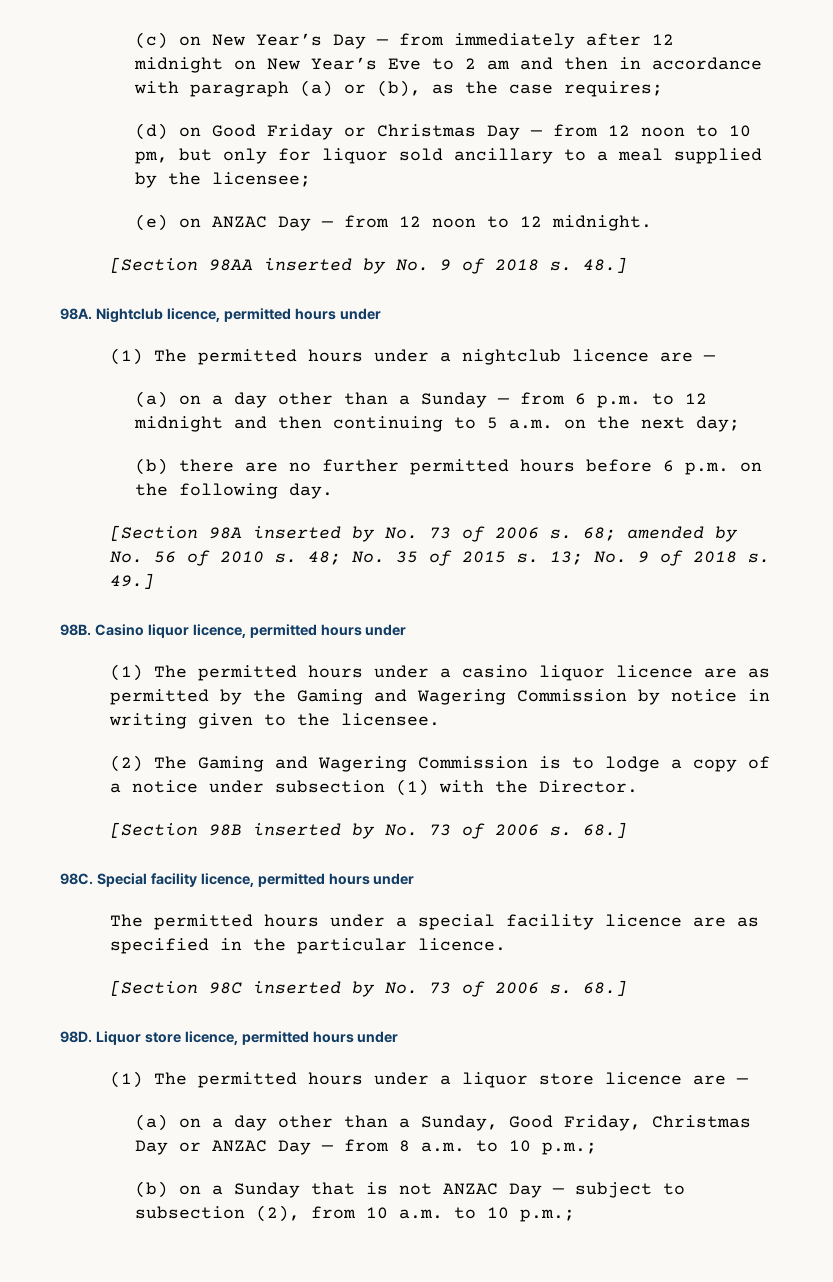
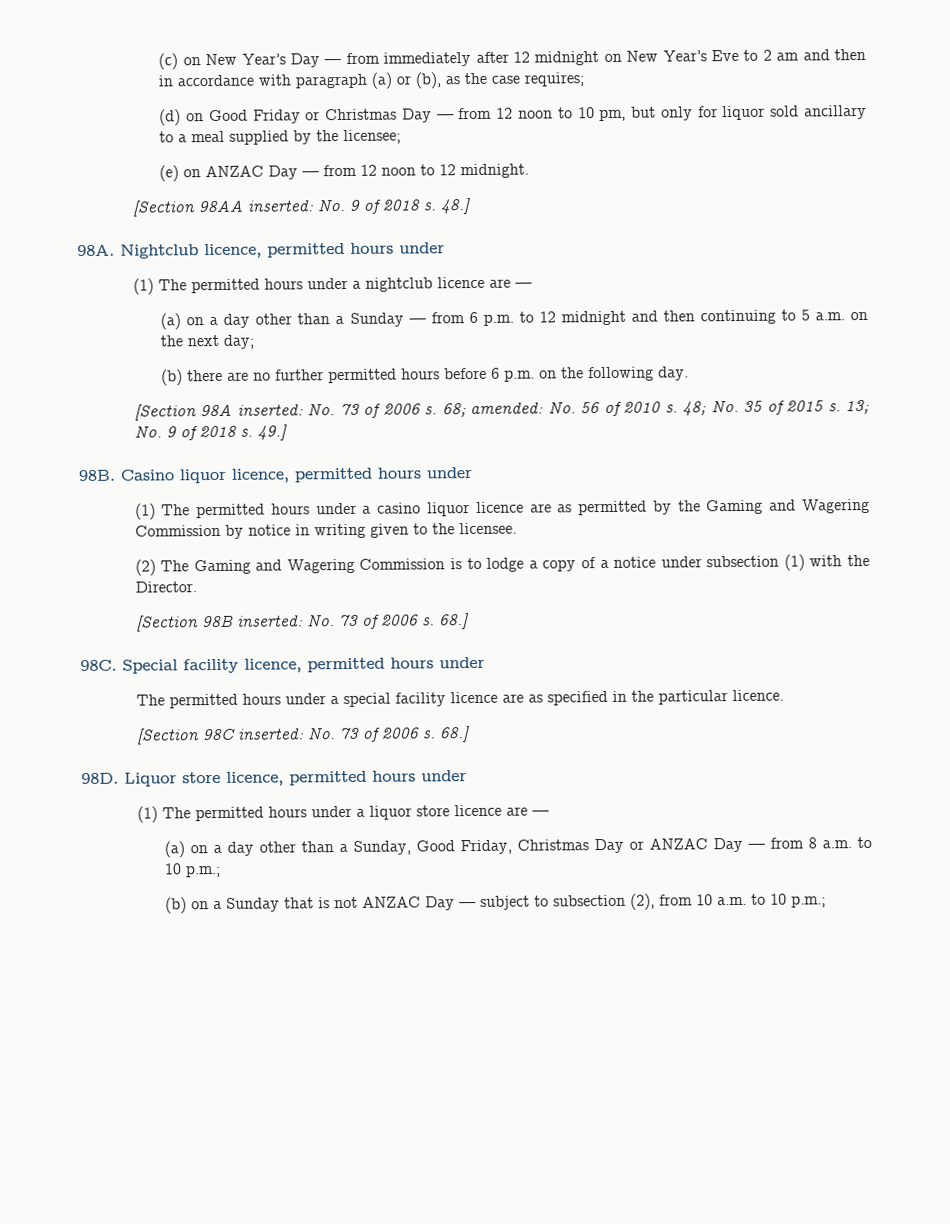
[264,258,387,274] inserted by -> [246,200,314,212] inserted:
[253,526,376,542] inserted by -> [236,404,304,416] inserted:
[627,526,739,542] amended by -> [470,402,545,415] amended:
[253,823,376,839] inserted by -> [236,615,304,627] inserted:
[253,981,376,997] inserted by -> [236,728,304,740] inserted:

